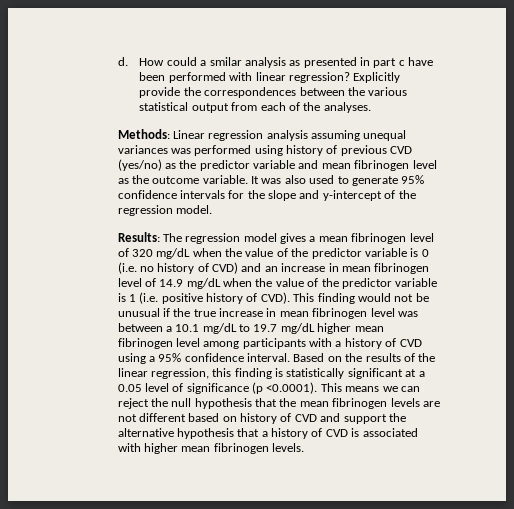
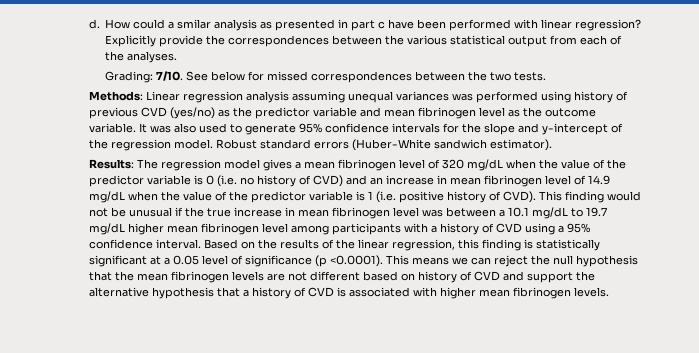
(371, 107) none -> [105,71,547,83] // Grading: 7/10. See below for missed correspondences between the two tests.
(212, 209) none -> [215,139,552,151] Robust standard errors (Huber-White sandwich estimator).

